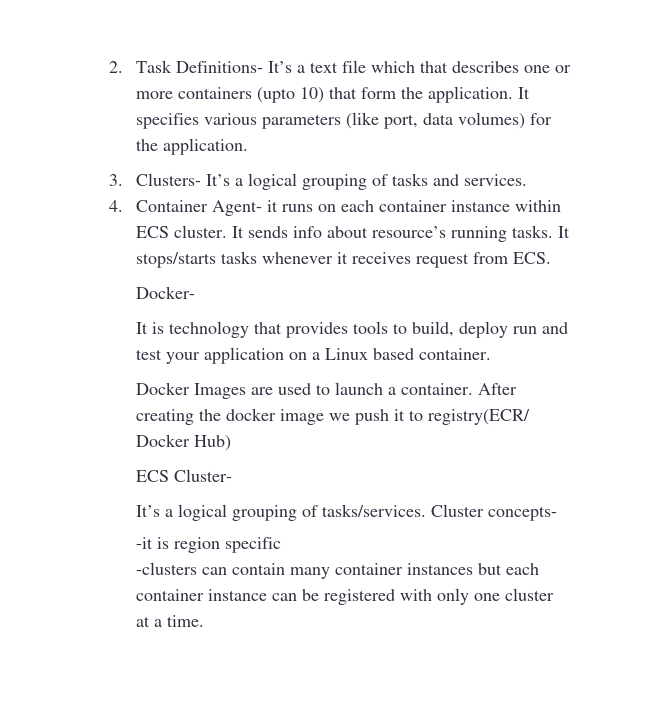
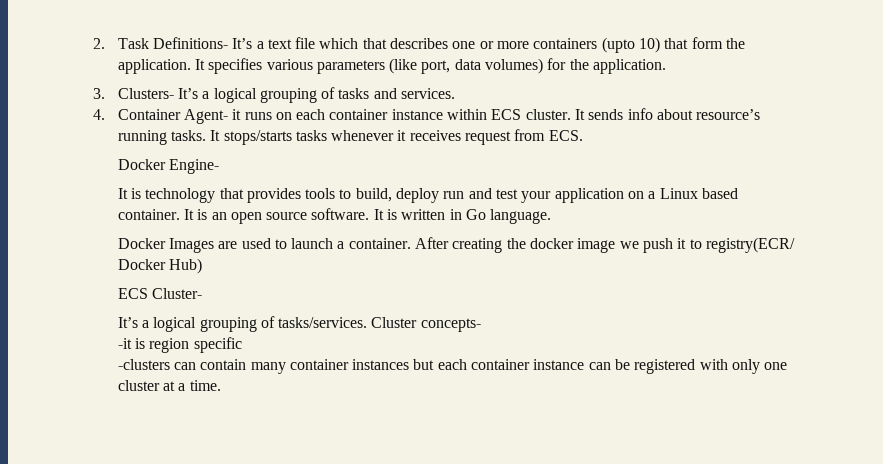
[136,286,196,299] Docker- -> [117,159,219,174] Docker Engine-
(492, 354) none -> [183,208,552,224] It is an open source software. It is written in Go language.

